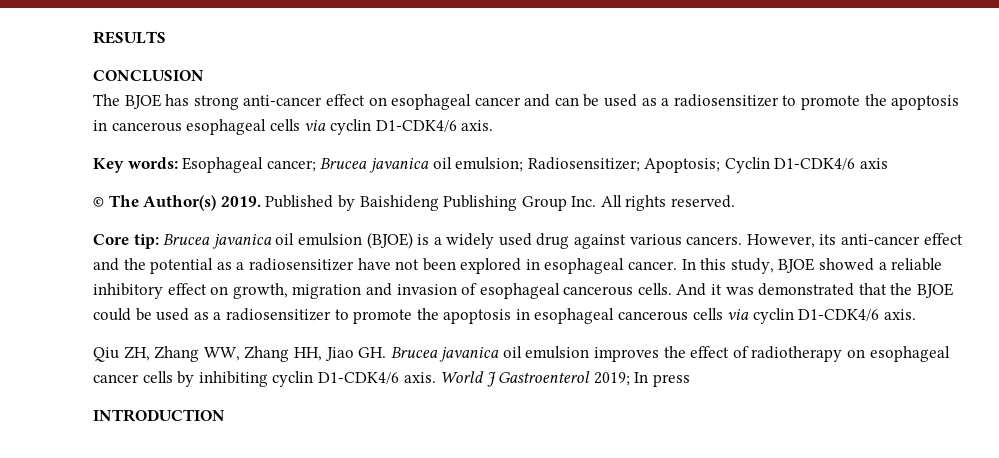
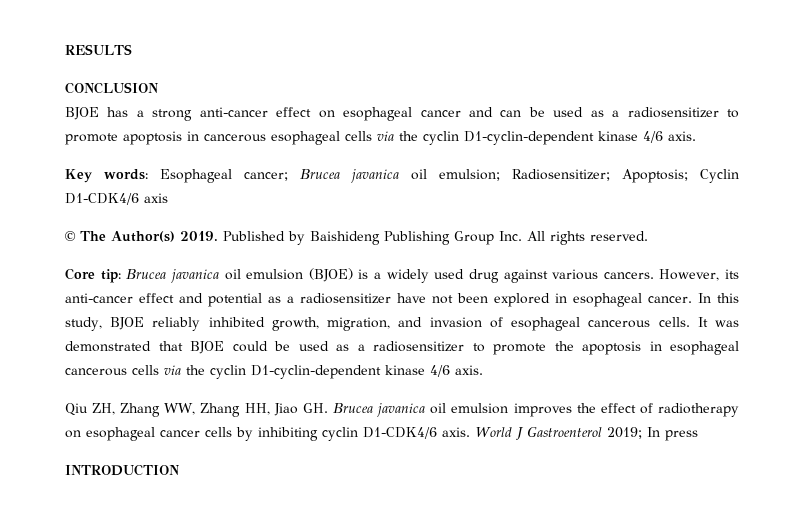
[93,94,120,106] The -> (159, 88) none
(190, 100) none -> [136,110,144,117] a
[864,94,887,106] the -> (118, 139) none
[329,119,457,135] cyclin D1-CDK4/6 -> [399,131,663,145] the cyclin D1-cyclin-dependent kinase 4/6
[123,258,146,270] the -> (203, 298) none
[819,258,943,271] [93,283,362,299] showed a reliable inhibitory effect on growth, migration -> [152,317,391,331] reliably inhibited growth, migration,
[676,283,723,296] And it -> [697,317,708,327] It
[890,283,913,295] the -> (183, 346) none
[752,308,880,324] cyclin D1-CDK4/6 -> [186,365,450,379] the cyclin D1-cyclin-dependent kinase 4/6

